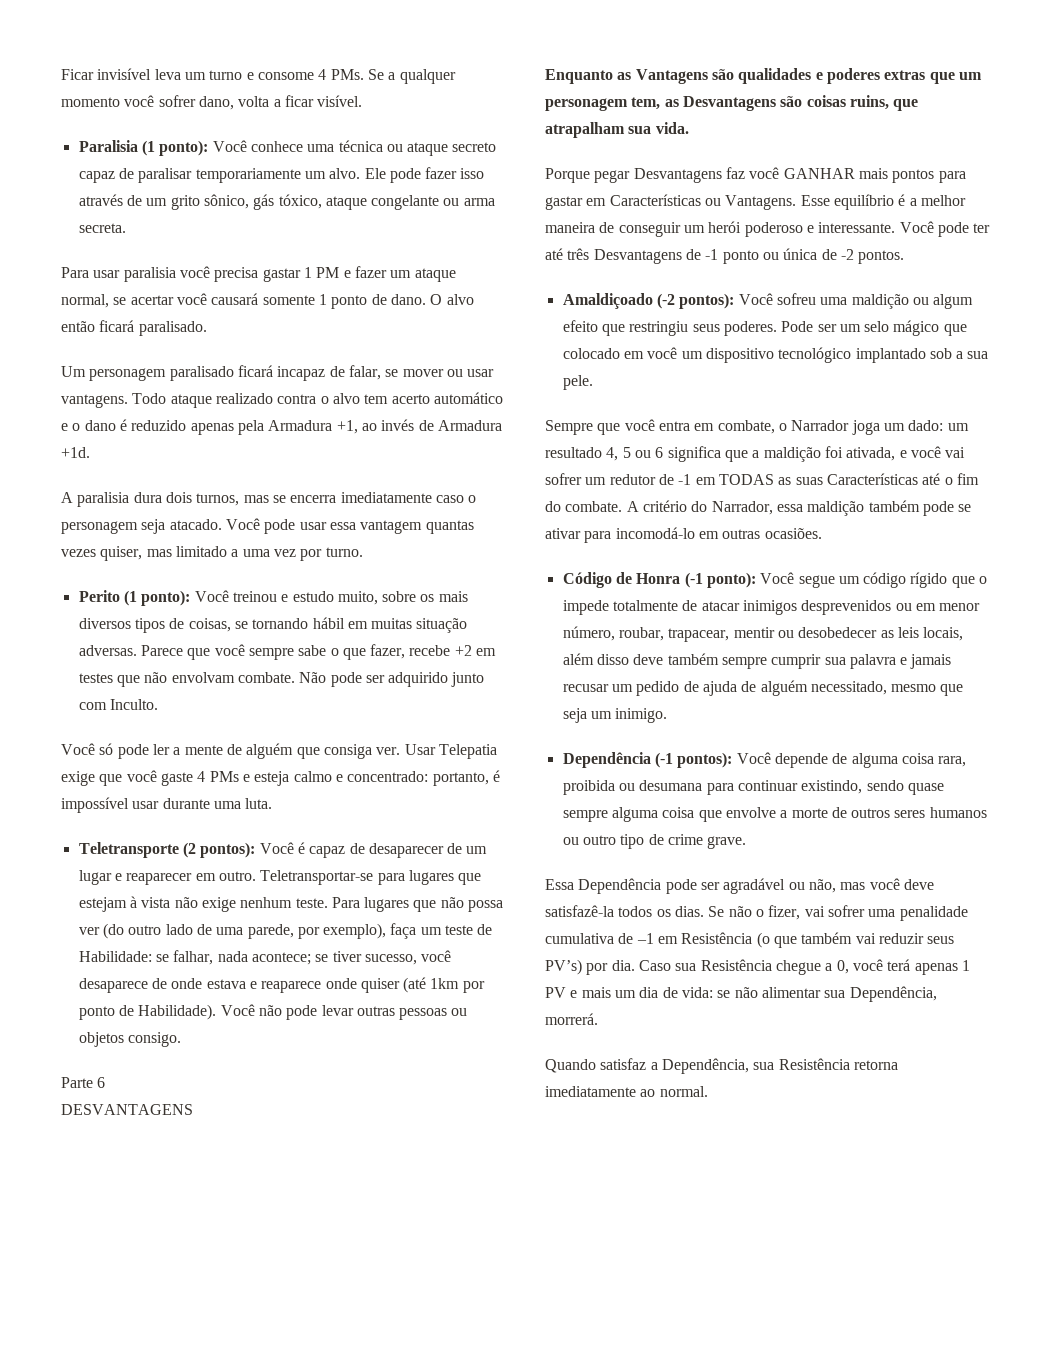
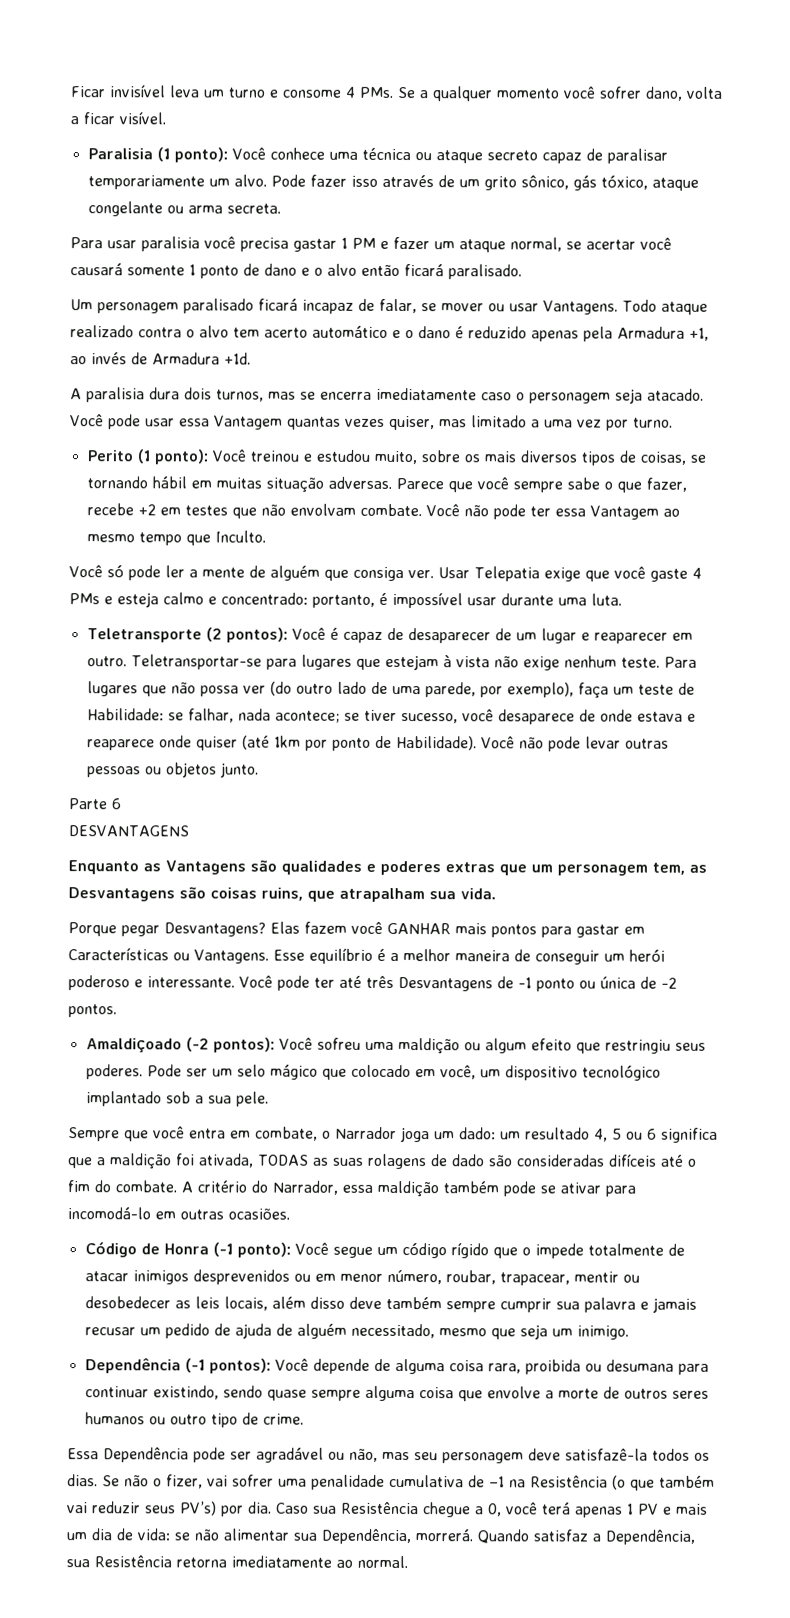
[364,168,421,183] Ele pode -> [270,174,306,187] Pode
[390,294,443,305] dano. O -> [264,263,323,276] dano e o
[61,394,128,408] vantagens. -> [543,300,618,315] Vantagens.
[360,520,423,534] vantagem -> [214,415,283,430] Vantagem
[292,591,334,602] estudo -> [315,449,371,462] estudou
[299,672,485,687] [78,702,107,710] Não pode ser adquirido junto com -> [425,504,680,520] [86,532,211,546] Você não pode ter essa Vantagem ao mesmo tempo que
[127,1032,181,1047] consigo. -> [219,762,259,778] junto.
[633,167,745,183] Desvantagens faz -> [164,921,347,937] Desvantagens? Elas fazem
[647,347,678,359] você -> [439,1065,476,1080] você,
[899,446,966,458] [545,473,918,485] e você vai sofrer um redutor de -1 em TODAS as suas Características -> [258,1153,657,1170] TODAS as suas rolagens de dado são consideradas difíceis
[667,834,747,849] crime grave. -> [262,1413,304,1425] crime.
[869,878,900,890] você -> [414,1452,524,1464] seu personagem
[657,936,678,944] em -> [509,1479,526,1488] na
(598, 1019) // -> (473, 1535) none

